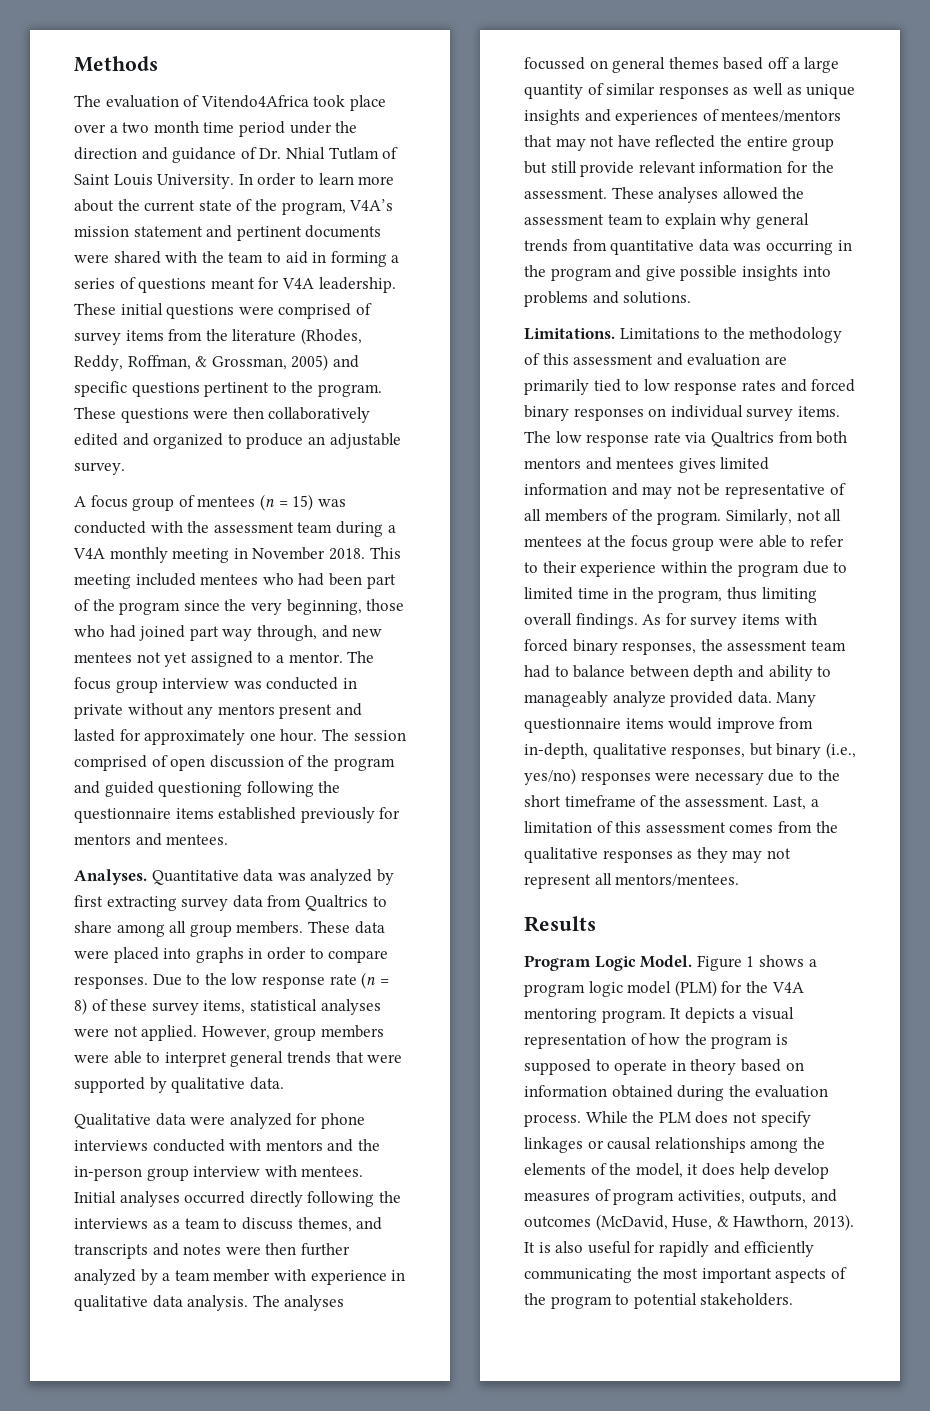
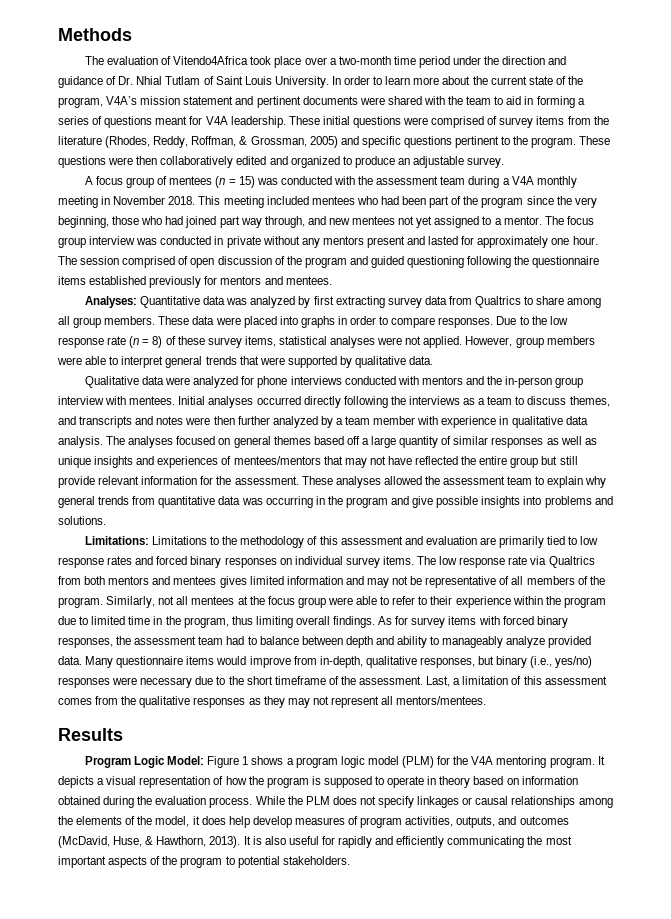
[122,121,199,133] two month -> [338,56,391,65] two-month
[74,869,147,885] Analyses. -> [84,296,137,308] Analyses:
[524,57,585,70] focussed -> [176,436,216,445] focused
[524,328,615,340] Limitations. -> [84,536,149,545] Limitations:
[640,955,693,968] Model. -> [167,756,205,765] Model:

